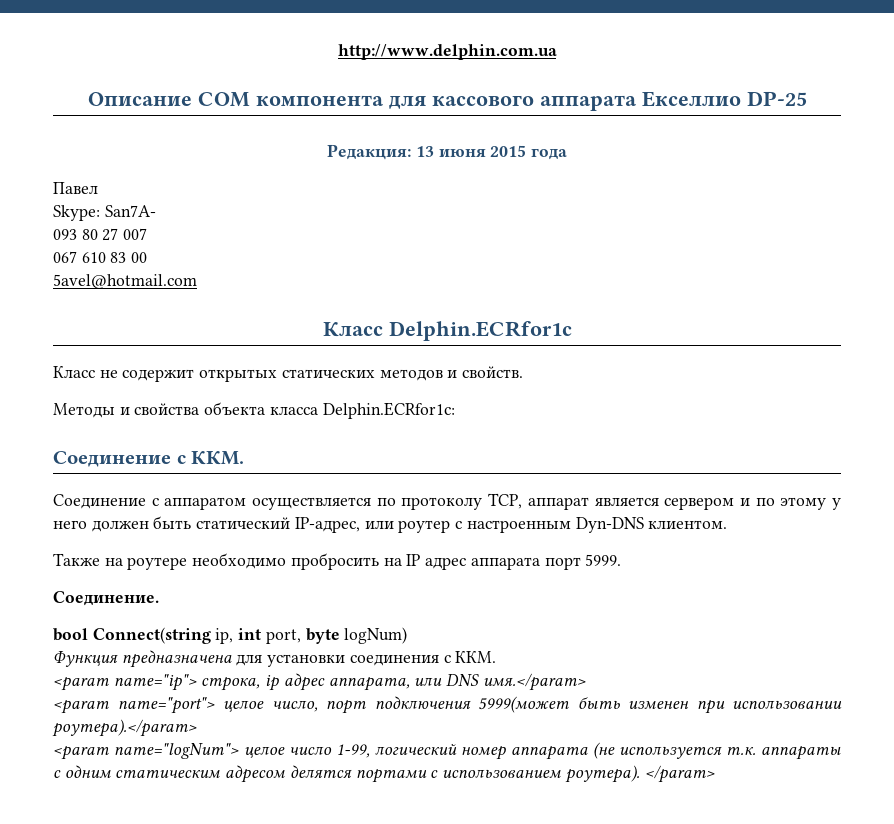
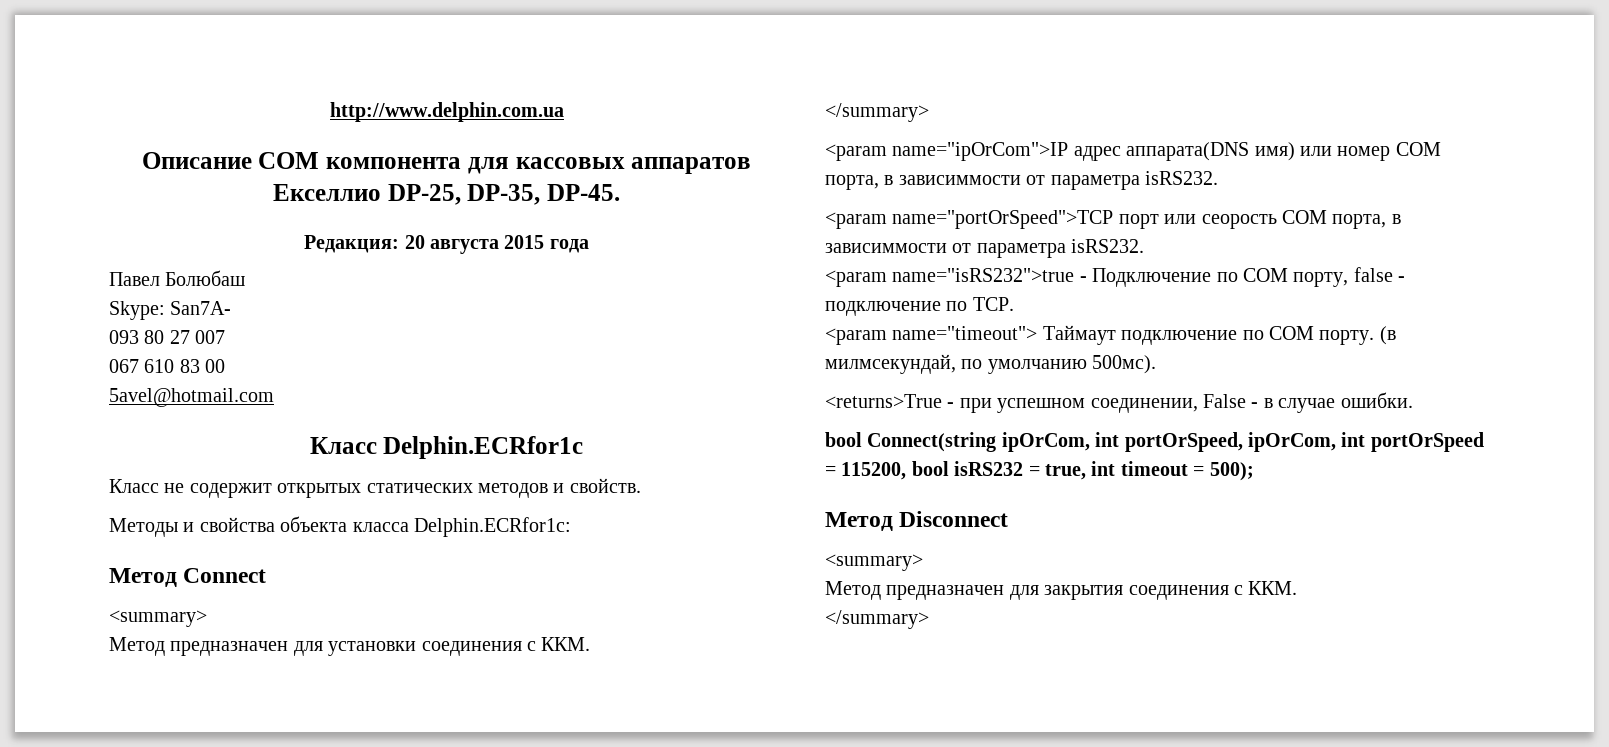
[431,91,807,111] кассового аппарата Екселлио DP-25 -> [515,157,752,174] [272,184,621,205] кассовых аппаратов Екселлио DP-25, DP-35, DP-45.
[415,146,486,157] 13 июня -> [404,235,499,254] 20 августа
(98, 188) none -> [165,270,247,286] Болюбаш
[53,451,245,467] [53,493,842,510] [53,516,728,533] [53,553,622,570] [53,591,159,606] [53,627,408,644] [53,650,232,668] Соединение с ККМ. // Соединение с аппаратом осуществляется по протоколу TCP, аппарат является сервером и по этому у него должен быть статический IP-адрес, или роутер с настроенным Dyn-DNS клиентом. // Также на роутере необходимо пробросить на IP адрес аппарата порт 5999. // Соединение. // bool Connect(string ip, int port, byte logNum) // Функция предназначена -> [109,568,267,587] [109,610,207,627] [109,637,289,656] Метод Connect // <summary> // Метод предназначен
[53,673,586,691] [53,696,842,714] [52,719,197,737] [53,742,841,760] [53,765,715,783] <param name="ip"> строка, ip адрес аппарата, или DNS имя.</param> // <param name="port"> целое число, порт подключения 5999(может быть изменен при использовании роутера).</param> // <param name="logNum"> целое число 1-99, логический номер аппарата (не используется т.к. аппараты с одним статическим адресом делятся портами с использованием роутера). </param> -> [825,103,929,122] [825,142,1441,161] [825,171,1218,190] [825,210,1401,229] [825,239,1145,258] [825,267,1406,287] [825,297,1014,316] [825,325,1396,345] [825,354,1157,374] [825,392,1413,413] [825,432,1484,452] [825,461,1254,481] [825,511,1009,531] [825,554,923,571] [825,581,1298,600] [825,610,929,629] </summary> // <param name="ipOrCom">IP адрес аппарата(DNS имя) или номер СОМ порта, в зависиммости от параметра isRS232. // <param name="portOrSpeed">ТСР порт или сеорость СОМ порта, в зависиммости от параметра isRS232. // <param name="isRS232">true - Подключение по СОМ порту, false - подключение по TCP. // <param name="timeout"> Таймаут подключение по СОМ порту. (в милмсекундай, по умолчанию 500мс). // <returns>True - при успешном соединении, False - в случае ошибки. // bool Connect(string ipOrCom, int portOrSpeed, ipOrCom, int portOrSpeed = 115200, bool isRS232 = true, int timeout = 500); // Метод Disconnect // <summary> // Метод предназначен для закрытия соединения с ККМ. // </summary>

